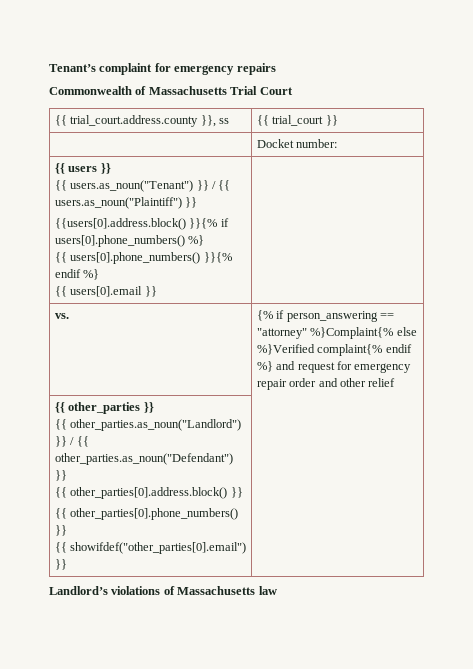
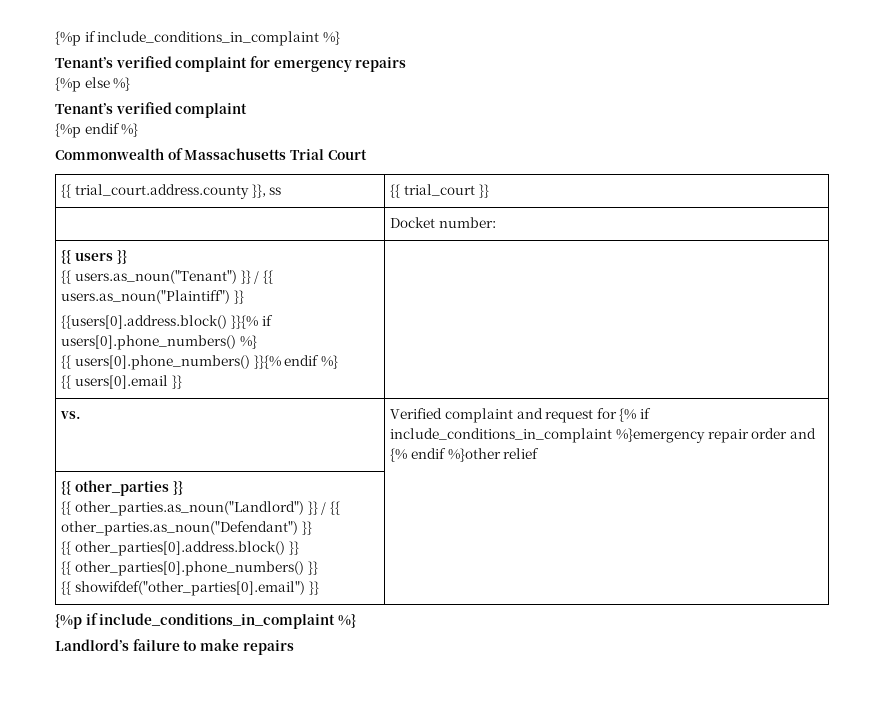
[49,63,276,75] Tenant’s complaint for emergency repairs -> [55,31,340,46] [55,56,407,72] [55,77,131,92] [55,102,248,118] [55,123,139,138] {%p if include_conditions_in_complaint %} // Tenant’s verified complaint for emergency repairs // {%p else %} // Tenant’s verified complaint // {%p endif %}
[256,310,394,322] [256,327,417,339] [256,344,412,356] [256,361,412,373] [256,378,366,390] {% if person_answering == "attorney" %}Complaint{% else %}Verified complaint{% endif %} and request for emergency repair order and other -> [390,408,652,423] [390,428,816,443] [390,448,501,462] Verified complaint and request for {% if include_conditions_in_complaint %}emergency repair order and {% endif %}other
[49,586,277,595] Landlord’s violations of Massachusetts law -> [55,613,356,629] [55,639,294,655] {%p if include_conditions_in_complaint %} // Landlord’s failure to make repairs

